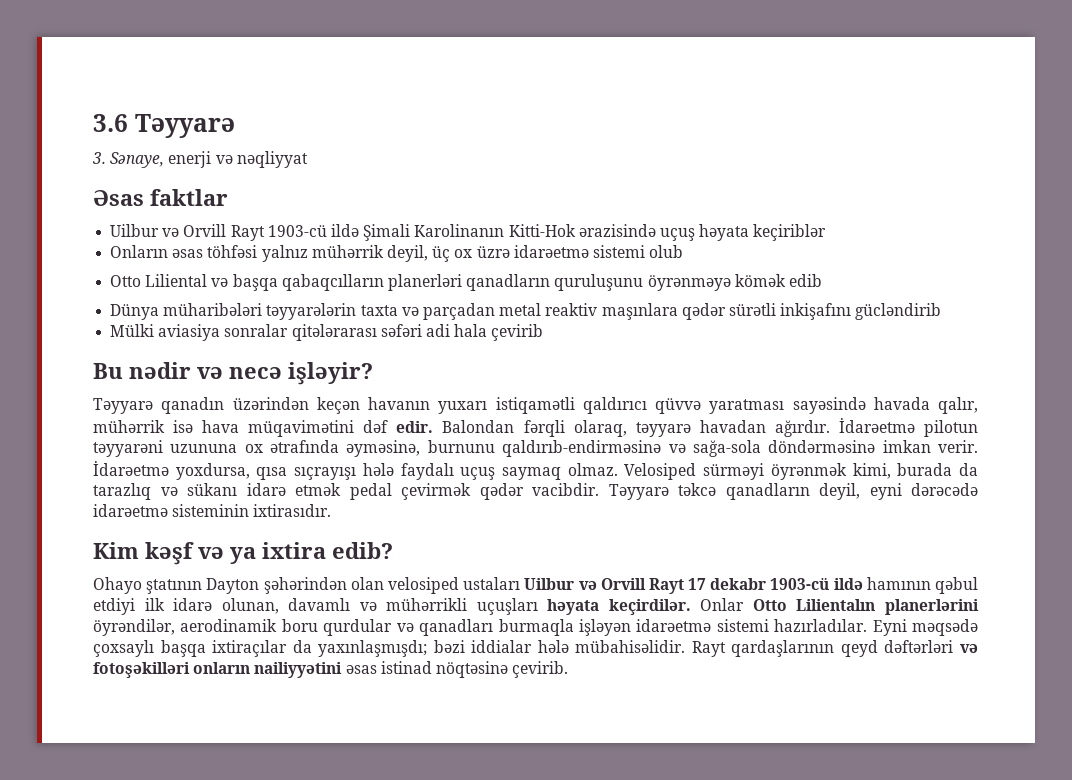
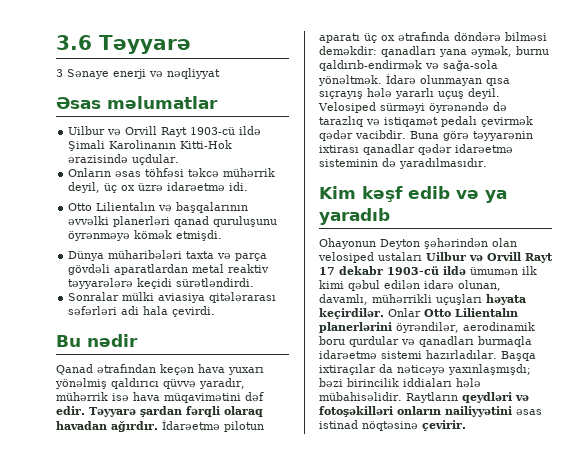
[92,152,165,168] 3. Sənaye, -> [56,69,109,79] 3 Sənaye
[150,189,228,206] faktlar -> [107,96,218,109] məlumatlar
[659,224,827,241] uçuş həyata keçiriblər -> [132,154,180,165] uçdular.
[261,245,308,262] yalnız -> [188,168,220,178] təkcə
[592,245,684,258] [110,274,551,291] sistemi olub // Otto Liliental və başqa qabaqcılların planerləri qanadların -> [229,182,249,191] [68,202,249,213] [68,216,210,227] idi. // Otto Lilientalın və başqalarının əvvəlki planerləri qanad
[788,274,822,287] edib -> [176,230,223,241] etmişdi.
[266,303,357,320] təyyarələrin -> (183, 255) none
[422,303,942,320] [110,324,422,341] parçadan metal reaktiv maşınlara qədər sürətli inkişafını gücləndirib // Mülki aviasiya sonralar qitələrarası səfəri -> [235,253,268,261] [68,264,270,275] [68,278,255,289] [68,292,277,303] [68,306,118,316] parça gövdəli aparatlardan metal reaktiv təyyarələrə keçidi sürətləndirdi. // Sonralar mülki aviasiya qitələrarası səfərləri
[491,324,544,341] çevirib -> [172,306,216,317] çevirdi.
[197,362,373,385] [93,397,978,414] və necə işləyir? // Təyyarə qanadın üzərindən keçən havanın yuxarı istiqamətli qaldırıcı qüvvə yaratması sayəsində havada qalır, -> [56,364,264,375] [55,378,245,389] // Qanad ətrafından keçən hava yuxarı yönəlmiş qaldırıcı qüvvə yaradır,
[442,417,979,437] [93,440,978,457] [93,460,978,480] [93,483,978,500] [93,504,332,517] Balondan fərqli olaraq, təyyarə havadan ağırdır. İdarəetmə pilotun təyyarəni uzununa ox ətrafında əyməsinə, burnunu qaldırıb-endirməsinə və sağa-sola döndərməsinə imkan verir. İdarəetmə yoxdursa, qısa sıçrayışı hələ faydalı uçuş saymaq olmaz. Velosiped sürməyi öyrənmək kimi, burada da tarazlıq və sükanı idarə etmək pedal çevirmək qədər vacibdir. Təyyarə təkcə qanadların deyil, eyni dərəcədə idarəetmə sisteminin ixtirasıdır. -> [89,406,263,417] [56,420,264,432] [319,32,547,43] [319,46,549,57] [319,60,498,71] [318,74,510,86] [319,88,500,99] [318,102,507,113] [319,116,533,127] [319,130,533,141] [319,144,513,155] [319,158,487,169] Təyyarə şardan fərqli olaraq havadan ağırdır. İdarəetmə pilotun aparatı üç ox ətrafında döndərə bilməsi deməkdir: qanadları yana əymək, burnu qaldırıb-endirmək və sağa-sola yönəltmək. İdarə olunmayan qısa sıçrayış hələ yararlı uçuş deyil. Velosiped sürməyi öyrənəndə də tarazlıq və istiqamət pedalı çevirmək qədər vacibdir. Buna görə təyyarənin ixtirası qanadlar qədər idarəetmə sisteminin də yaradılmasıdır.
(194, 553) none -> [408,186,450,199] edib
[262,542,393,559] [93,577,260,594] ixtira edib? // Ohayo ştatının Dayton -> [319,208,390,225] [319,238,420,249] yaradıb // Ohayonun Deyton
[866,577,978,594] [93,598,377,615] hamının qəbul etdiyi ilk idarə olunan, davamlı və -> [470,266,537,276] [319,280,501,291] [319,294,368,305] ümumən ilk kimi qəbul edilən idarə olunan, davamlı,
[578,619,631,636] işləyən -> (532, 341) none
[872,619,978,636] [93,640,206,657] Eyni məqsədə çoxsaylı başqa -> [500,351,536,361] Başqa
(312, 646) none -> [397,365,445,375] nəticəyə
[471,640,954,657] iddialar hələ mübahisəlidir. Rayt qardaşlarının qeyd dəftərləri -> [347,378,481,388] [319,392,512,403] birincilik iddiaları hələ mübahisəlidir. Raytların qeydləri
[512,661,569,678] çevirib. -> [422,420,466,431] çevirir.

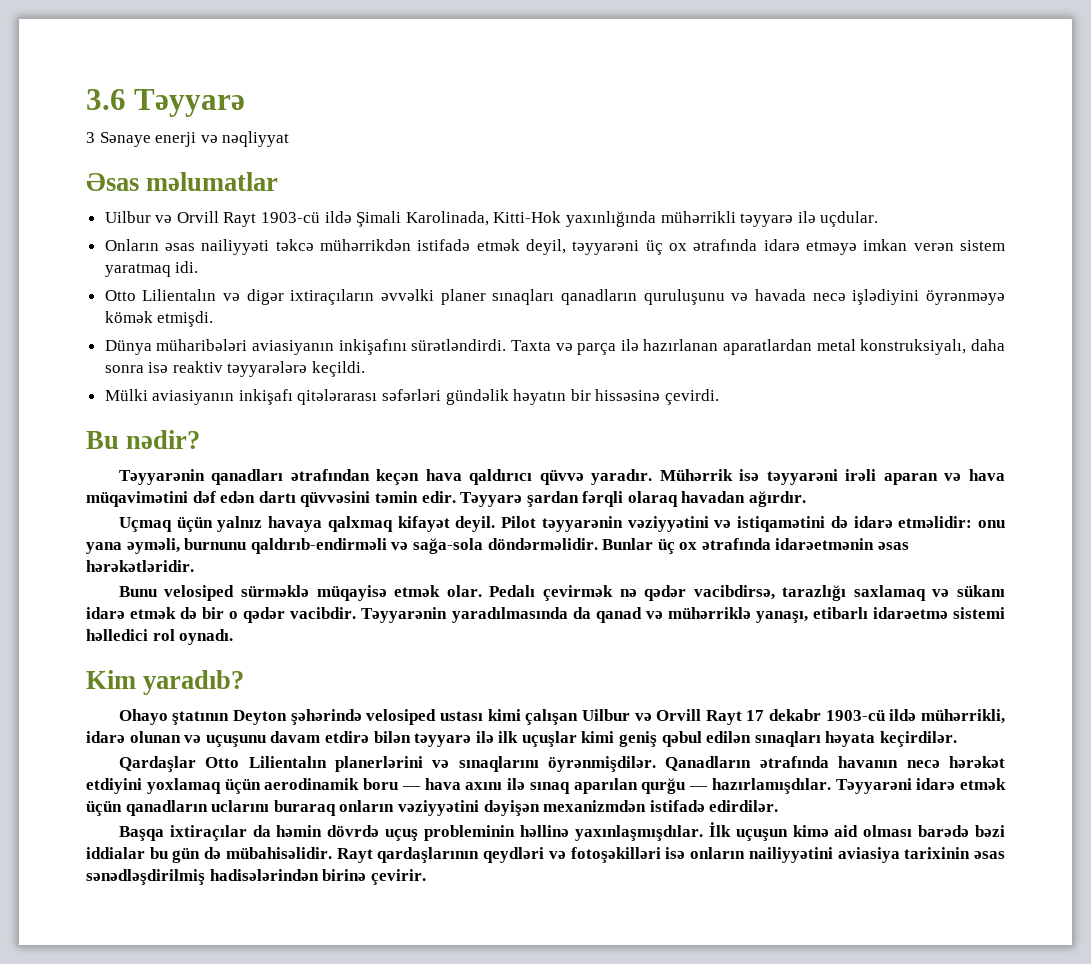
[109,140,233,149] [68,154,180,165] [68,168,276,178] [68,182,249,193] [68,202,249,213] [68,216,278,227] Karolinanın Kitti-Hok ərazisində uçdular. // Onların əsas töhfəsi təkcə mühərrik deyil, üç ox üzrə idarəetmə idi. // Otto Lilientalın və başqalarının əvvəlki planerləri qanad quruluşunu -> [405,211,879,227] [104,239,1005,255] [104,261,199,277] [104,289,920,305] Karolinada, Kitti-Hok yaxınlığında mühərrikli təyyarə ilə uçdular. // Onların əsas nailiyyəti təkcə mühərrikdən istifadə etmək deyil, təyyarəni üç ox ətrafında idarə etməyə imkan verən sistem yaratmaq idi. // Otto Lilientalın və digər ixtiraçıların əvvəlki planer sınaqları qanadların quruluşunu və havada necə işlədiyini
[186,251,268,261] [68,264,270,275] [68,278,255,289] [68,292,277,303] [68,306,216,317] [56,334,138,347] [56,364,264,375] [55,378,245,389] [56,392,264,403] taxta və parça gövdəli aparatlardan metal reaktiv təyyarələrə keçidi sürətləndirdi. // Sonralar mülki aviasiya qitələrarası səfərləri adi hala çevirdi. // Bu nədir // Qanad ətrafından keçən hava yuxarı yönəlmiş qaldırıcı qüvvə yaradır, mühərrik isə hava müqavimətini dəf -> [251,339,1006,355] [104,361,366,377] [104,389,720,405] [86,430,201,449] [118,469,1005,485] [86,491,418,507] aviasiyanın inkişafını sürətləndirdi. Taxta və parça ilə hazırlanan aparatlardan metal konstruksiyalı, daha sonra isə reaktiv təyyarələrə keçildi. // Mülki aviasiyanın inkişafı qitələrarası səfərləri gündəlik həyatın bir hissəsinə çevirdi. // Bu nədir? // Təyyarənin qanadları ətrafından keçən hava qaldırıcı qüvvə yaradır. Mühərrik isə təyyarəni irəli aparan və hava müqavimətini dəf edən dartı qüvvəsini təmin
[162,420,264,432] [319,32,547,43] [319,46,549,57] [319,60,498,71] [318,74,510,86] [319,88,500,99] [318,102,507,113] [319,116,533,127] [319,130,533,141] [319,144,513,155] [319,158,487,169] [319,186,507,203] [319,208,390,225] [319,238,517,249] [318,252,422,263] İdarəetmə pilotun aparatı üç ox ətrafında döndərə bilməsi deməkdir: qanadları yana əymək, burnu qaldırıb-endirmək və sağa-sola yönəltmək. İdarə olunmayan qısa sıçrayış hələ yararlı uçuş deyil. Velosiped sürməyi öyrənəndə də tarazlıq və istiqamət pedalı çevirmək qədər vacibdir. Buna görə təyyarənin ixtirası qanadlar qədər idarəetmə sisteminin də yaradılmasıdır. // Kim kəşf edib və ya yaradıb // Ohayonun Deyton şəhərindən olan velosiped ustaları -> [118,516,1005,532] [86,538,910,554] [86,560,194,572] [118,585,1005,601] [86,607,1005,623] [86,629,234,645] [86,670,245,695] [118,709,579,725] // Uçmaq üçün yalnız havaya qalxmaq kifayət deyil. Pilot təyyarənin vəziyyətini və istiqamətini də idarə etməlidir: onu yana əyməli, burnunu qaldırıb-endirməli və sağa-sola döndərməlidir. Bunlar üç ox ətrafında idarəetmənin əsas hərəkətləridir. // Bunu velosiped sürməklə müqayisə etmək olar. Pedalı çevirmək nə qədər vacibdirsə, tarazlığı saxlamaq və sükanı idarə etmək də bir o qədər vacibdir. Təyyarənin yaradılmasında da qanad və mühərriklə yanaşı, etibarlı idarəetmə sistemi həlledici rol oynadı. // Kim yaradıb? // Ohayo ştatının Deyton şəhərində velosiped ustası kimi çalışan
[470,266,537,276] [319,280,501,291] [319,294,482,305] ümumən ilk kimi qəbul edilən idarə olunan, davamlı, mühərrikli uçuşları -> [921,709,1006,724] [86,731,821,747] mühərrikli, idarə olunan və uçuşunu davam etdirə bilən təyyarə ilə ilk uçuşlar kimi geniş qəbul edilən sınaqları
[388,308,421,317] Onlar -> [118,756,196,772] // Qardaşlar
[396,322,535,333] [319,336,532,347] [319,350,536,361] [319,364,531,375] [319,378,481,388] [319,392,458,403] öyrəndilər, aerodinamik boru qurdular və qanadları burmaqla idarəetmə sistemi hazırladılar. Başqa ixtiraçılar da nəticəyə yaxınlaşmışdı; bəzi birincilik iddiaları hələ mübahisəlidir. Raytların -> [432,756,1005,772] [86,778,1006,794] [86,800,779,816] [118,822,1005,841] [86,847,480,863] və sınaqlarını öyrənmişdilər. Qanadların ətrafında havanın necə hərəkət etdiyini yoxlamaq üçün aerodinamik boru — hava axını ilə sınaq aparılan qurğu — hazırlamışdılar. Təyyarəni idarə etmək üçün qanadların uclarını buraraq onların vəziyyətini dəyişən mexanizmdən istifadə edirdilər. // Başqa ixtiraçılar da həmin dövrdə uçuş probleminin həllinə yaxınlaşmışdılar. İlk uçuşun kimə aid olması barədə bəzi iddialar bu gün də mübahisəlidir. Rayt qardaşlarının
(393, 411) none -> [665,847,686,859] isə
[516,409,542,416] [319,420,418,431] əsas istinad nöqtəsinə -> [837,847,1006,863] [86,869,367,885] aviasiya tarixinin əsas sənədləşdirilmiş hadisələrindən birinə

